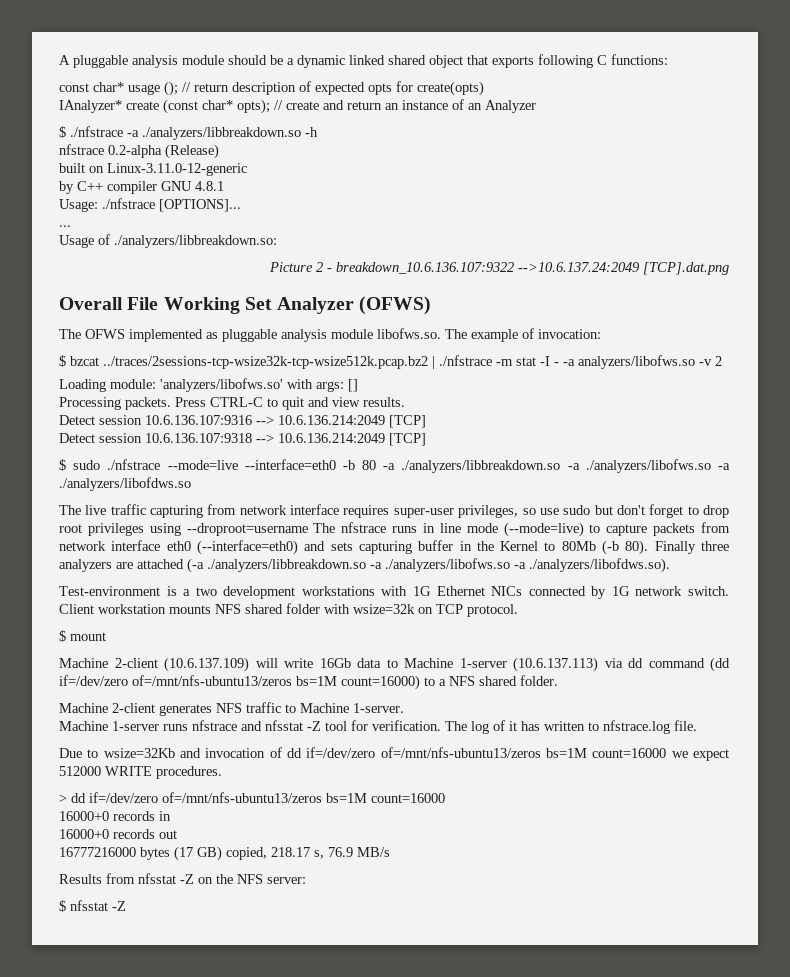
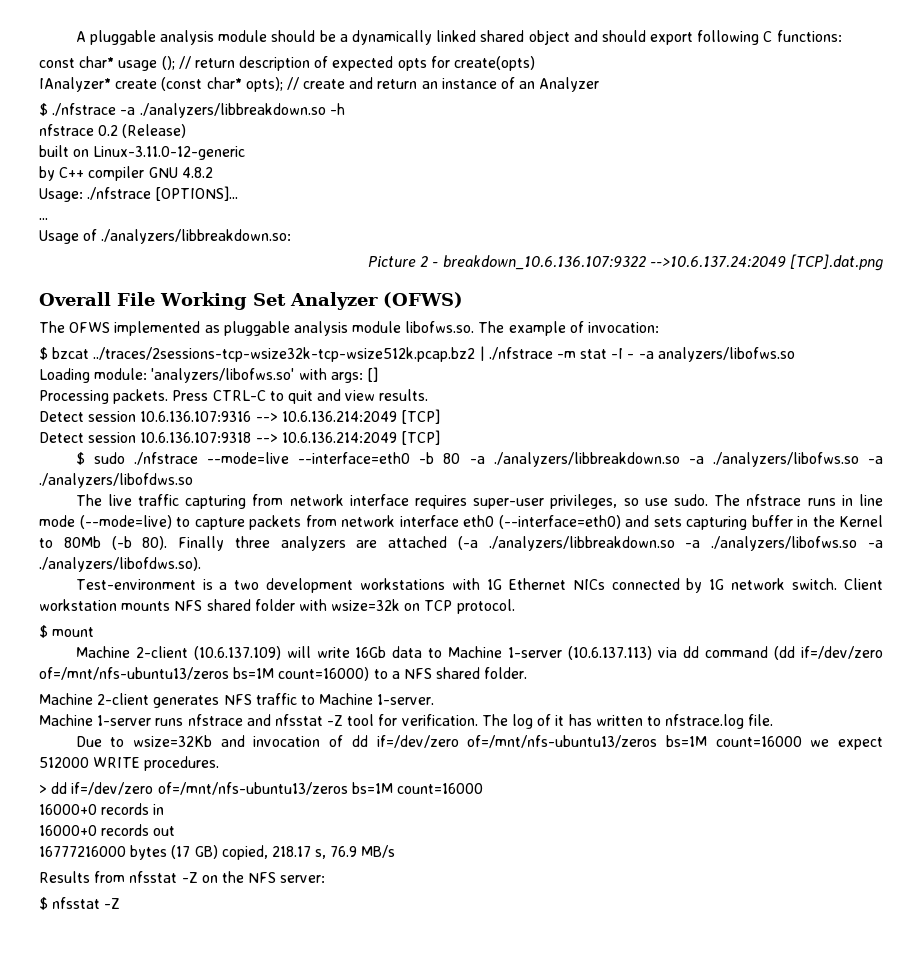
[297,55,345,68] dynamic -> [352,30,433,45] dynamically
[467,55,534,68] that exports -> [573,30,694,45] and should export
[108,145,162,158] 0.2-alpha -> [98,125,119,136] 0.2
[195,181,224,191] 4.8.1 -> [181,167,213,178] 4.8.2
[699,356,722,366] -v 2 -> (795, 354) none
[563,504,730,518] [59,523,308,536] sudo but don't forget to drop root privileges using --droproot=username -> [674,494,709,506] sudo.

